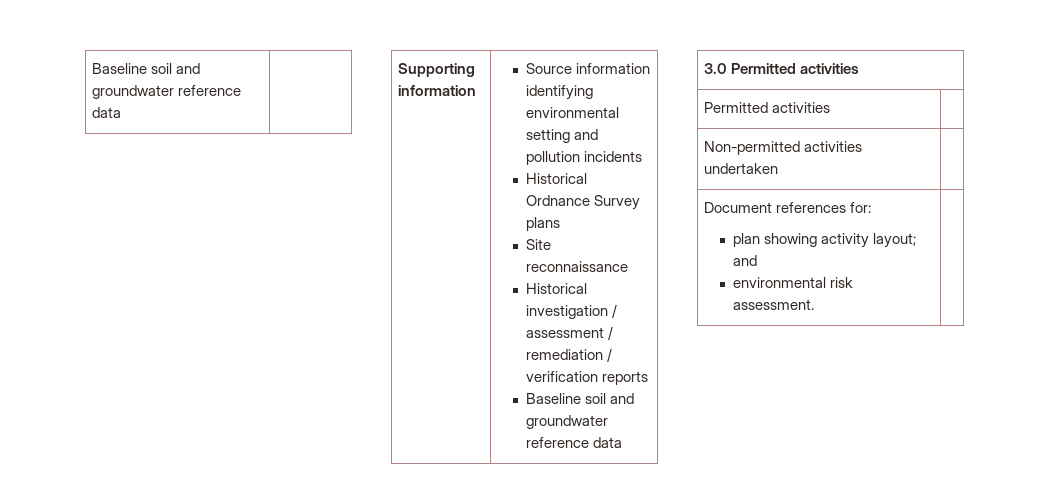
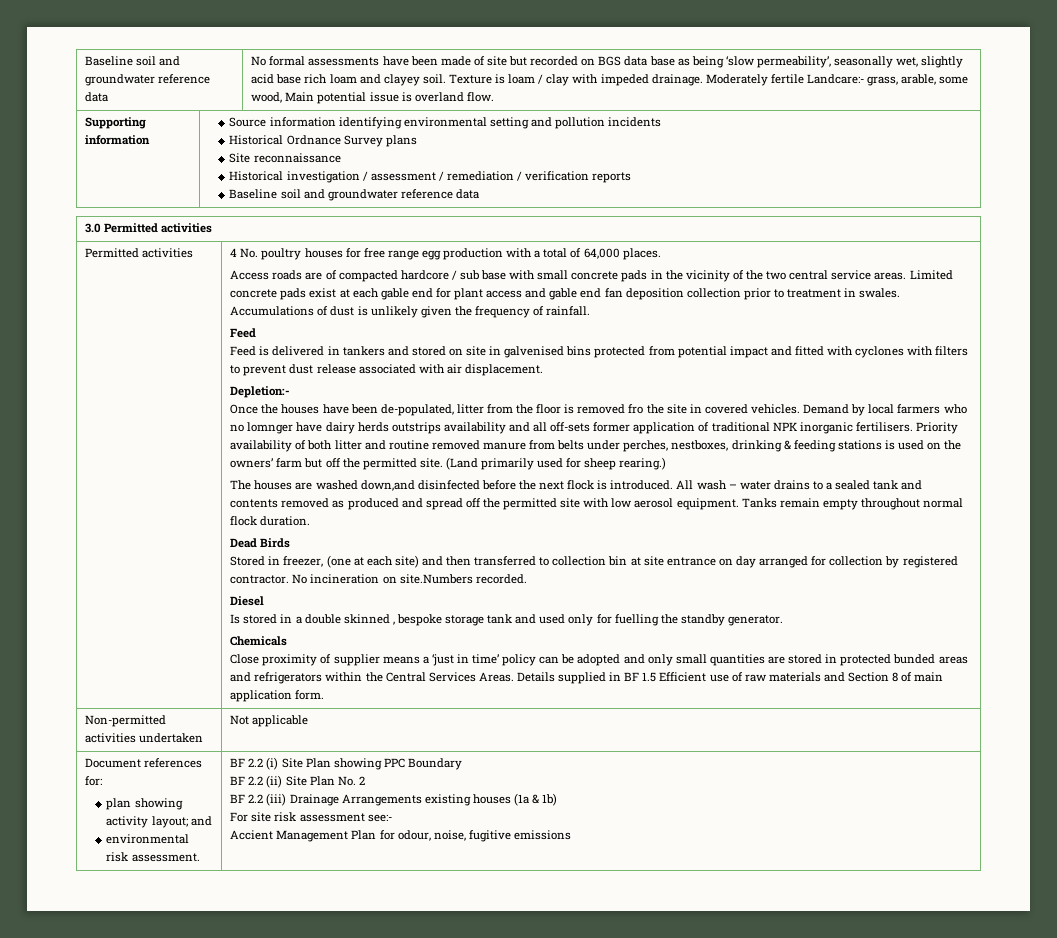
(122, 112) none -> [251,56,964,68] [251,74,969,86] [251,92,494,104] No formal assessments have been made of site but recorded on BGS data base as being ‘slow permeability’, seasonally wet, slightly acid base rich loam and clayey soil. Texture is loam / clay with impeded drainage. Moderately fertile Landcare:- grass, arable, some wood, Main potential issue is overland flow.
(831, 107) none -> [230,248,661,260] [230,270,953,282] [230,288,901,300] [230,306,591,318] [230,328,257,338] [230,346,969,358] [230,364,543,376] [230,386,291,398] [230,404,967,416] [230,422,959,434] [230,440,962,452] [230,457,667,470] [230,480,923,491] [230,498,964,510] [230,516,311,526] [230,538,291,548] [230,555,958,568] [230,574,527,584] [230,596,265,606] [230,614,784,626] [230,636,288,646] [230,654,968,666] [230,672,944,684] [230,690,325,702] 4 No. poultry houses for free range egg production with a total of 64,000 places. // Access roads are of compacted hardcore / sub base with small concrete pads in the vicinity of the two central service areas. Limited concrete pads exist at each gable end for plant access and gable end fan deposition collection prior to treatment in swales. Accumulations of dust is unlikely given the frequency of rainfall. // Feed // Feed is delivered in tankers and stored on site in galvenised bins protected from potential impact and fitted with cyclones with filters to prevent dust release associated with air displacement. // Depletion:- // Once the houses have been de-populated, litter from the floor is removed fro the site in covered vehicles. Demand by local farmers who no lomnger have dairy herds outstrips availability and all off-sets former application of traditional NPK inorganic fertilisers. Priority availability of both litter and routine removed manure from belts under perches, nestboxes, drinking & feeding stations is used on the owners’ farm but off the permitted site. (Land primarily used for sheep rearing.) // The houses are washed down,and disinfected before the next flock is introduced. All wash – water drains to a sealed tank and contents removed as produced and spread off the permitted site with low aerosol equipment. Tanks remain empty throughout normal flock duration. // Dead Birds // Stored in freezer, (one at each site) and then transferred to collection bin at site entrance on day arranged for collection by registered contractor. No incineration on site.Numbers recorded. // Diesel // Is stored in a double skinned , bespoke storage tank and used only for fuelling the standby generator. // Chemicals // Close proximity of supplier means a ‘just in time’ policy can be adopted and only small quantities are stored in protected bunded areas and refrigerators within the Central Services Areas. Details supplied in BF 1.5 Efficient use of raw materials and Section 8 of main application form.
(779, 168) none -> [230,715,309,727] Not applicable
(815, 304) none -> [230,757,462,770] [230,775,365,788] [230,793,558,806] [230,812,392,822] [230,830,571,842] BF 2.2 (i) Site Plan showing PPC Boundary // BF 2.2 (ii) Site Plan No. 2 // BF 2.2 (iii) Drainage Arrangements existing houses (1a & 1b) // For site risk assessment see:- // Accient Management Plan for odour, noise, fugitive emissions

